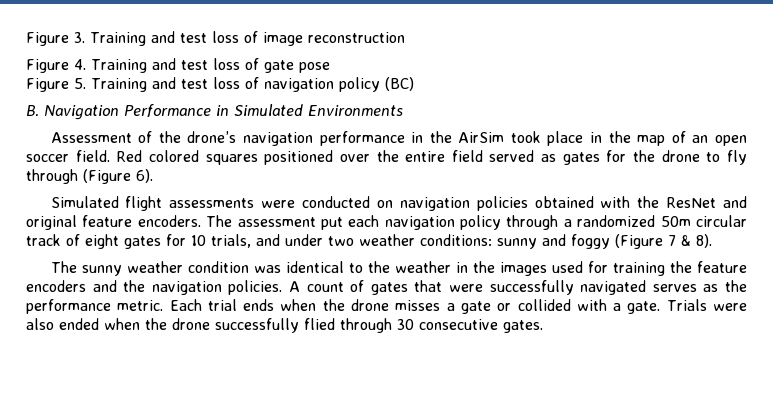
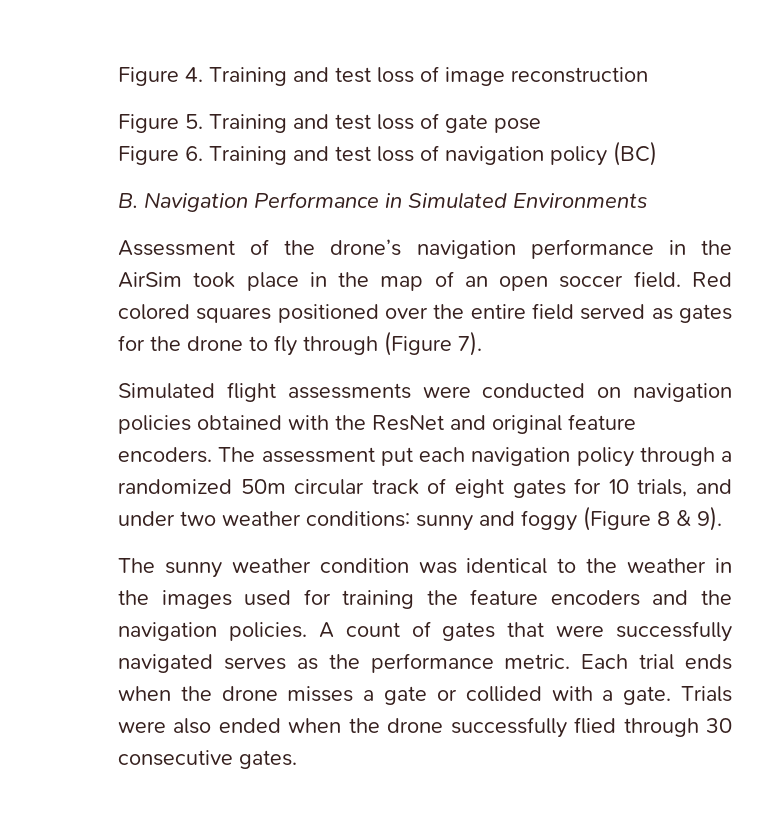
[26,32,85,46] Figure 3. -> [118,67,203,86] Figure 4.
[74,59,86,70] 4. -> [185,114,203,129] 5.
[74,78,86,89] 5. -> [185,146,203,161] 6.
[136,169,153,183] 6). -> [458,331,482,356] 7).
[668,234,712,248] 7 & 8). -> [657,506,722,531] 8 & 9).

